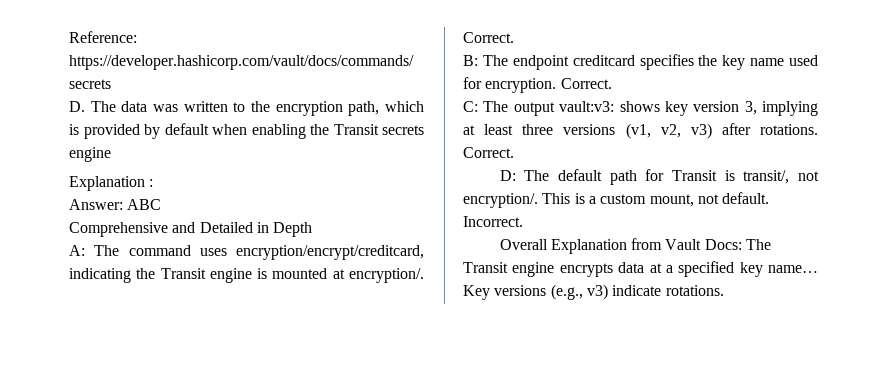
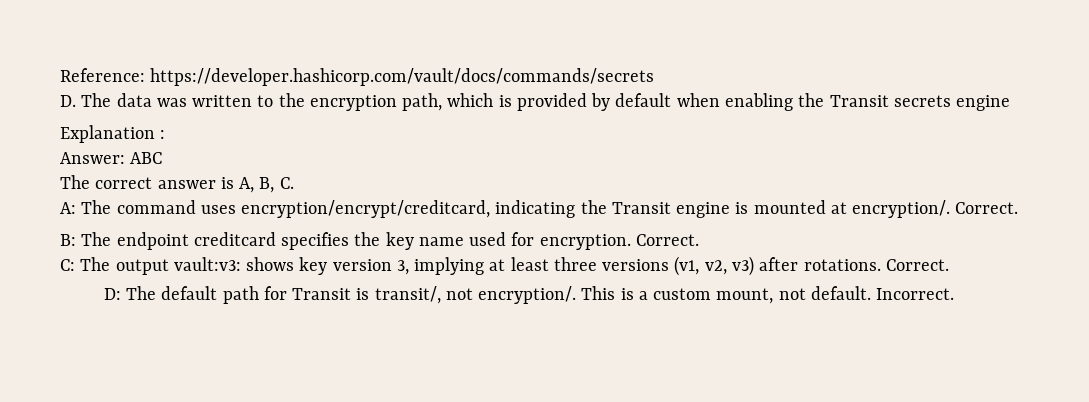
[69,222,313,237] Comprehensive and Detailed in Depth -> [60,175,294,193] The correct answer is A, B, C.
[499,238,772,254] [463,261,818,277] [463,284,724,300] // Overall Explanation from Vault Docs: The Transit engine encrypts data at a specified key name… Key versions (e.g., v3) indicate rotations. -> (955, 294) none

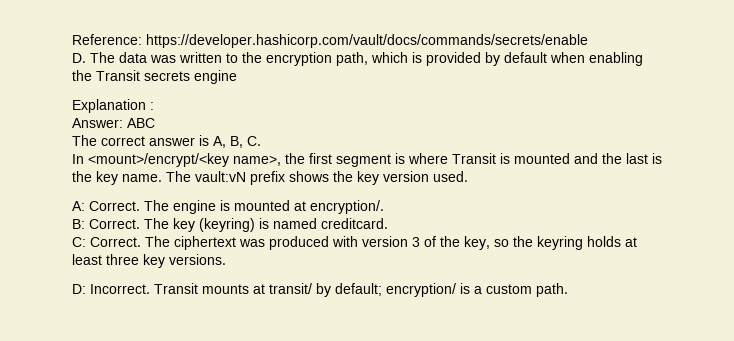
[150,68,655,86] https://developer.hashicorp.com/vault/docs/commands/secrets -> [146,34,588,48] https://developer.hashicorp.com/vault/docs/commands/secrets/enable
[60,200,671,218] A: The command uses encryption/encrypt/creditcard, indicating the Transit -> [72,153,662,167] [72,171,468,185] [72,200,169,211] In <mount>/encrypt/<key name>, the first segment is where Transit is mounted and the last is the key name. The vault:vN prefix shows the key version used. // A: Correct. The
[955,202,1019,214] Correct. -> (384, 207) none
[81,232,699,250] [60,256,949,276] [103,286,955,304] The endpoint creditcard specifies the key name used for encryption. Correct. // C: The output vault:v3: shows key version 3, implying at least three versions (v1, v2, v3) after rotations. Correct. // D: The default path for Transit is transit/, not encryption/. This is a custom mount, not default. Incorrect. -> [89,218,388,232] [72,236,637,250] [72,254,226,268] [72,283,568,297] Correct. The key (keyring) is named creditcard. // C: Correct. The ciphertext was produced with version 3 of the key, so the keyring holds at least three key versions. // D: Incorrect. Transit mounts at transit/ by default; encryption/ is a custom path.

